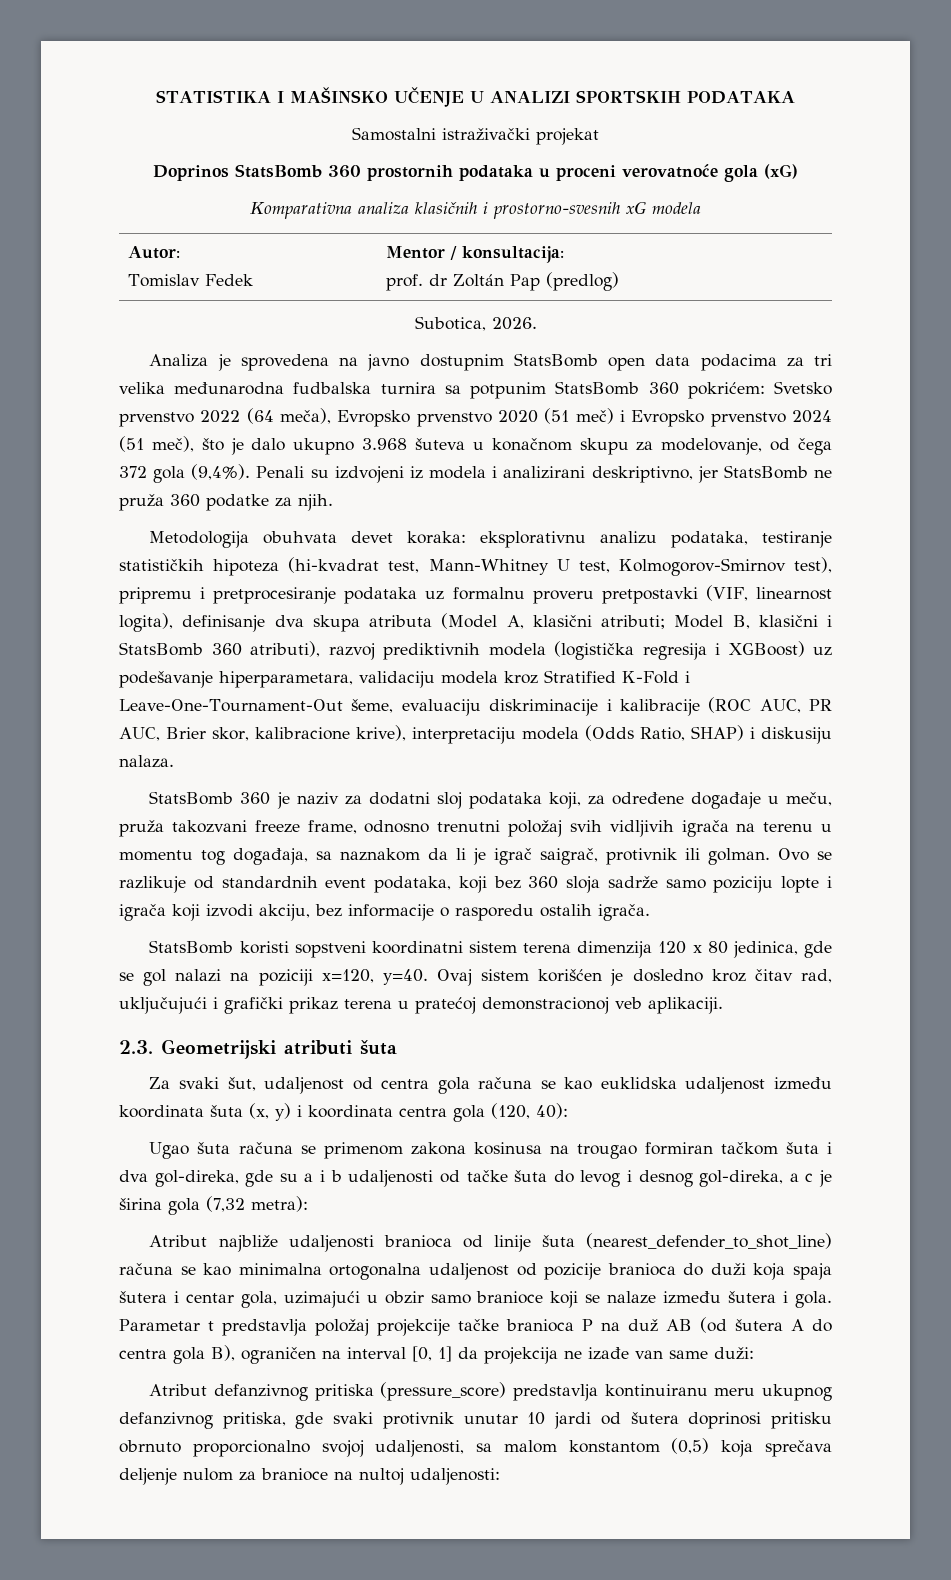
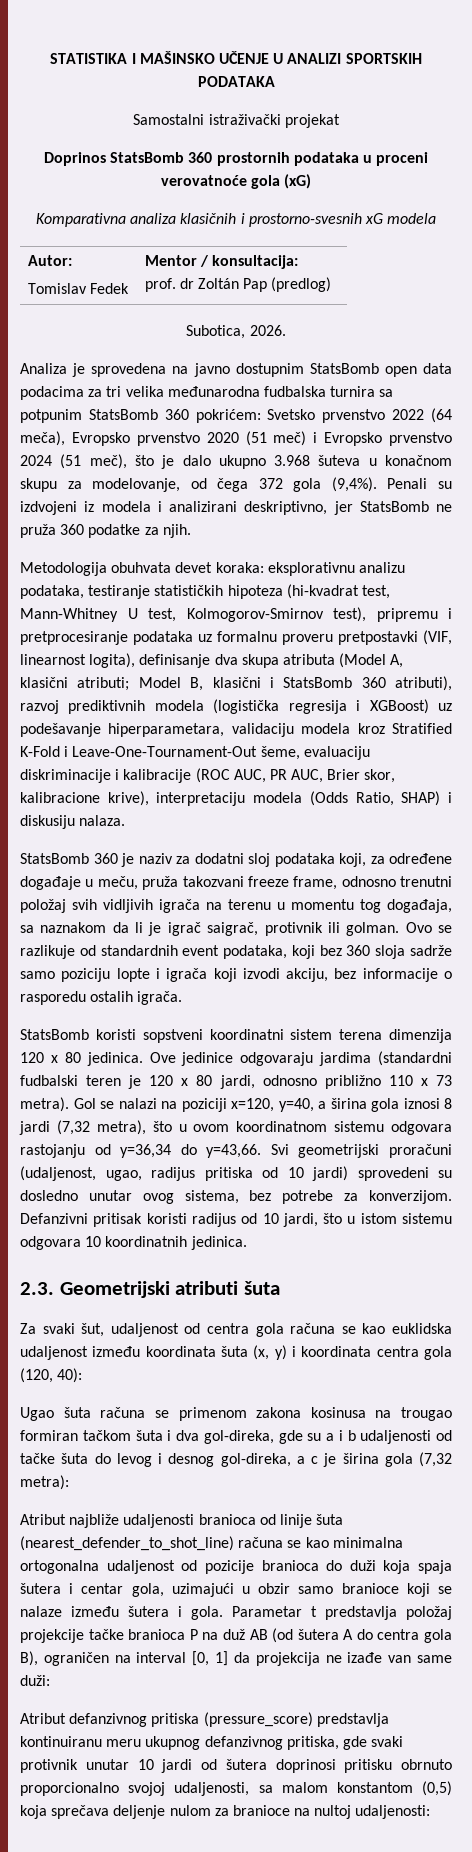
[732,941,832,958] [119,969,832,986] [119,997,723,1014] jedinica, gde se gol nalazi na poziciji x=120, y=40. Ovaj sistem korišćen je dosledno kroz čitav rad, uključujući i grafički prikaz terena u pratećoj demonstracionoj veb aplikaciji. -> [86,1051,452,1066] [20,1075,452,1089] [20,1097,452,1112] [19,1120,452,1135] [20,1144,452,1158] [20,1166,452,1181] [20,1190,452,1204] [20,1213,453,1227] [20,1236,247,1250] jedinica. Ove jedinice odgovaraju jardima (standardni fudbalski teren je 120 x 80 jardi, odnosno približno 110 x 73 metra). Gol se nalazi na poziciji x=120, y=40, a širina gola iznosi 8 jardi (7,32 metra), što u ovom koordinatnom sistemu odgovara rastojanju od y=36,34 do y=43,66. Svi geometrijski proračuni (udaljenost, ugao, radijus pritiska od 10 jardi) sprovedeni su dosledno unutar ovog sistema, bez potrebe za konverzijom. Defanzivni pritisak koristi radijus od 10 jardi, što u istom sistemu odgovara 10 koordinatnih jedinica.

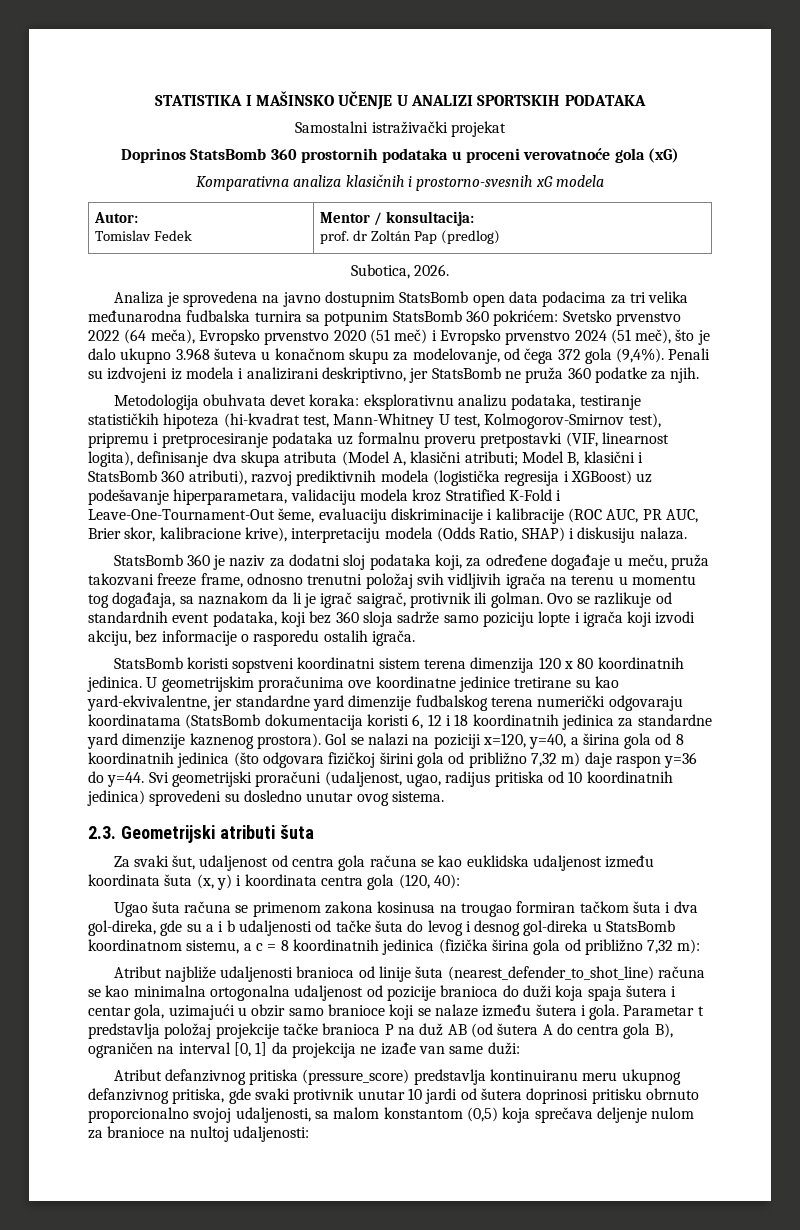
[86,1051,452,1066] [20,1075,452,1089] [20,1097,69,1112] jedinica. Ove jedinice odgovaraju jardima (standardni fudbalski teren je 120 x 80 jardi, odnosno približno 110 x 73 metra). -> [597,657,684,669] [87,676,619,692] [87,695,683,711] [88,714,712,730] [87,733,321,749] koordinatnih jedinica. U geometrijskim proračunima ove koordinatne jedinice tretirane su kao yard-ekvivalentne, jer standardne yard dimenzije fudbalskog terena numerički odgovaraju koordinatama (StatsBomb dokumentacija koristi 6, 12 i 18 koordinatnih jedinica za standardne yard dimenzije kaznenog prostora).
[403,1098,452,1109] [19,1120,452,1135] [20,1144,262,1158] iznosi 8 jardi (7,32 metra), što u ovom koordinatnom sistemu odgovara rastojanju od y=36,34 do y=43,66. -> [655,733,684,745] [88,752,698,768] [88,771,145,787] od 8 koordinatnih jedinica (što odgovara fizičkoj širini gola od približno 7,32 m) daje raspon y=36 do y=44.
[312,1166,348,1181] jardi) -> [586,771,673,783] [87,790,145,806] koordinatnih jedinica)
[184,1190,452,1204] [20,1213,453,1227] [20,1236,247,1250] sistema, bez potrebe za konverzijom. Defanzivni pritisak koristi radijus od 10 jardi, što u istom sistemu odgovara 10 koordinatnih jedinica. -> [391,791,444,802] sistema.
[220,1452,452,1467] [20,1475,69,1490] gol-direka, a c je širina gola (7,32 metra): -> [523,920,676,936] [88,939,701,955] gol-direka u StatsBomb koordinatnom sistemu, a c = 8 koordinatnih jedinica (fizička širina gola od približno 7,32 m):

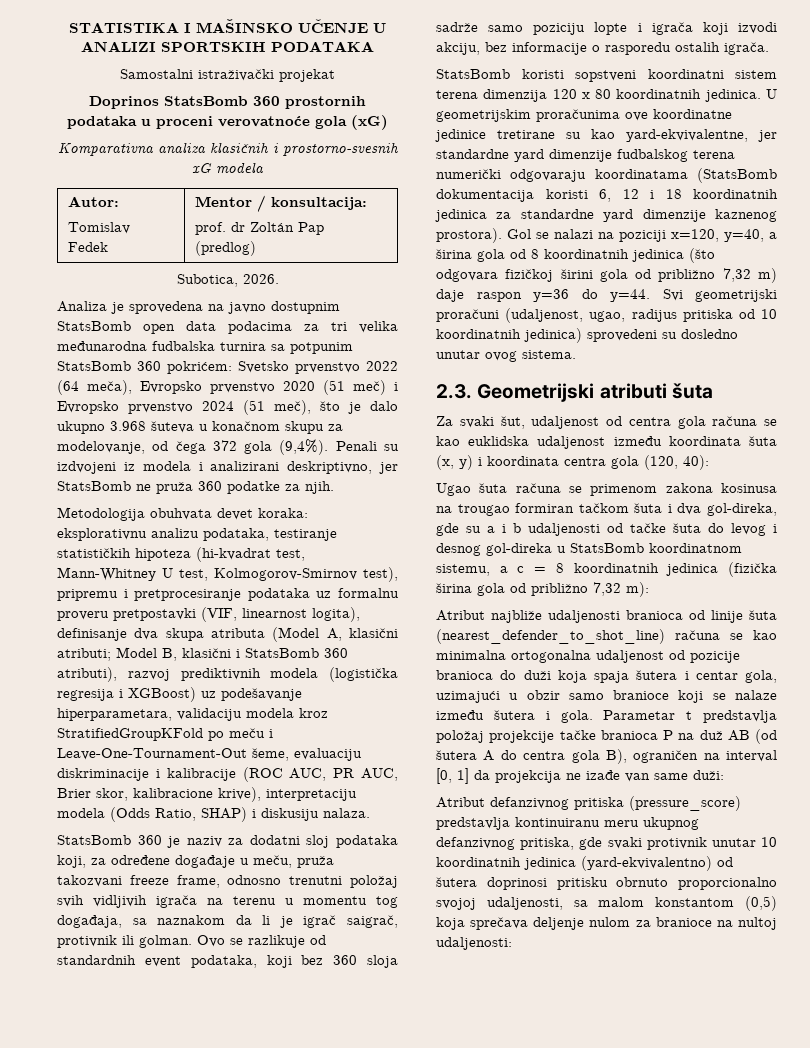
[445,489,552,501] Stratified K-Fold -> [57,728,265,741] StratifiedGroupKFold po meču
[425,1088,458,1104] jardi -> [436,856,712,871] koordinatnih jedinica (yard-ekvivalentno)

